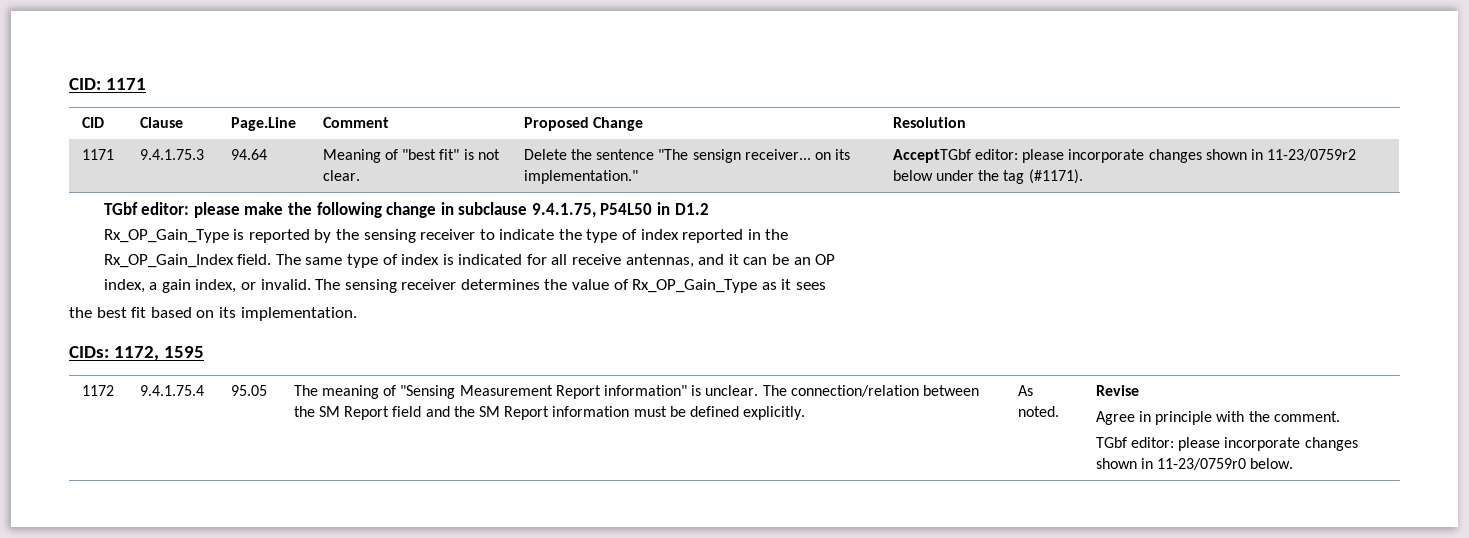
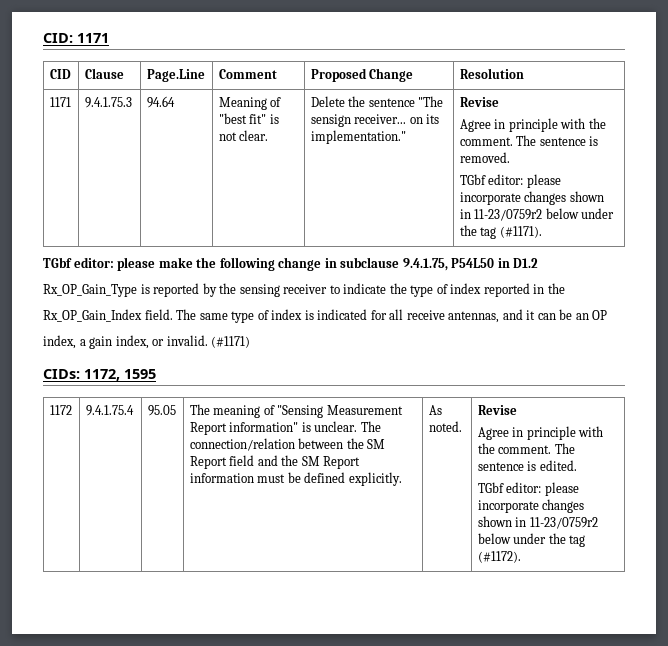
[892,149,971,163] AcceptTGbf -> [459,97,499,107] [459,118,606,132] [459,135,599,146] [459,152,510,163] [459,174,486,185] Revise // Agree in principle with the comment. The sentence is removed. // TGbf
[315,279,826,293] [69,307,357,321] The sensing receiver determines the value of Rx_OP_Gain_Type as it sees // the best fit based on its implementation. -> [211,336,251,348] (#1171)
[1095,437,1358,451] [1095,458,1294,470] // TGbf editor: please incorporate changes shown in 11-23/0759r0 below. -> [554,443,575,454] [477,460,577,471] [477,482,579,496] [477,499,585,513] [477,516,598,529] [477,533,586,547] [477,551,521,563] The sentence is edited. // TGbf editor: please incorporate changes shown in 11-23/0759r2 below under the tag (#1172).

